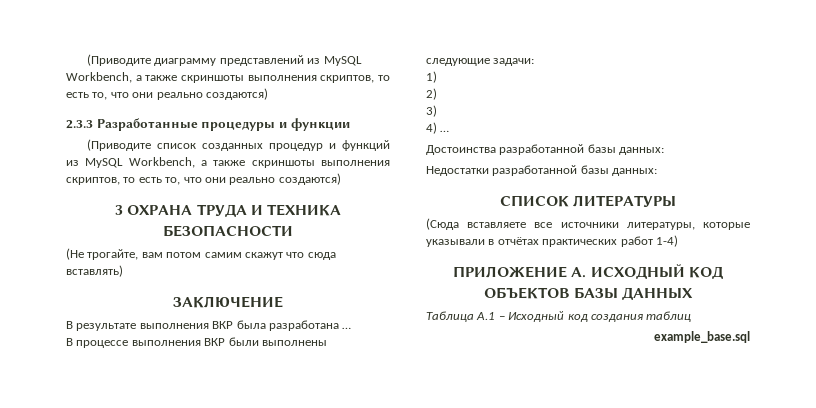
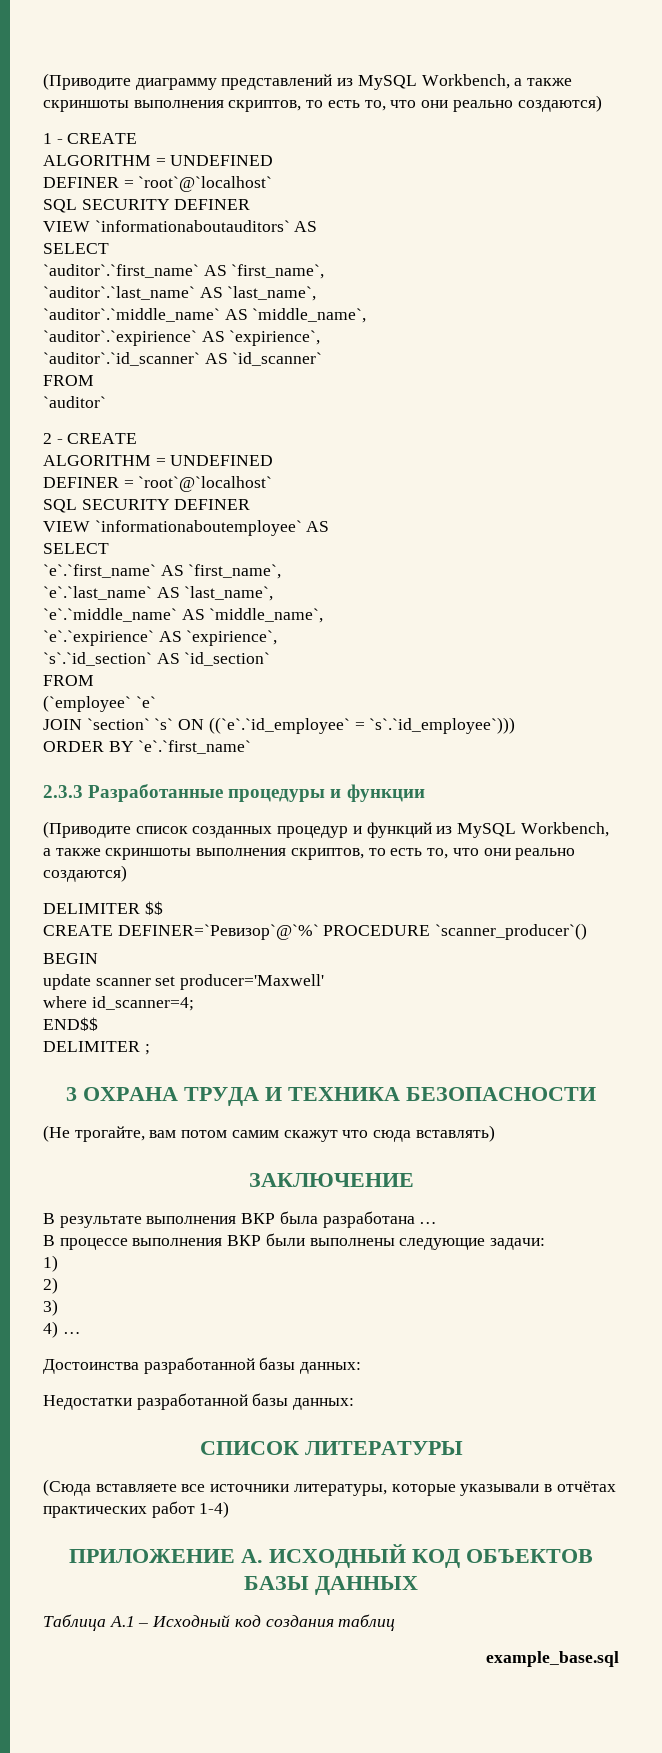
(268, 94) none -> [43,133,138,144] [43,155,274,166] [43,176,273,192] [43,199,251,213] [43,220,318,232] [43,243,109,254] [43,264,325,279] [43,286,317,301] [43,308,367,323] [43,330,321,346] [43,352,323,366] [43,375,94,386] [43,396,106,408] [43,433,138,444] [43,455,274,466] [43,476,273,492] [43,499,251,513] [43,520,330,536] [43,543,109,554] [43,564,282,579] [43,586,274,601] [43,608,324,623] [43,630,278,646] [43,652,271,666] [43,675,94,686] [43,695,156,712] [43,717,516,734] [43,740,252,754] // 1 - CREATE // ALGORITHM = UNDEFINED // DEFINER = `root`@`localhost` // SQL SECURITY DEFINER // VIEW `informationaboutauditors` AS // SELECT // `auditor`.`first_name` AS `first_name`, // `auditor`.`last_name` AS `last_name`, // `auditor`.`middle_name` AS `middle_name`, // `auditor`.`expirience` AS `expirience`, // `auditor`.`id_scanner` AS `id_scanner` // FROM // `auditor` // 2 - CREATE // ALGORITHM = UNDEFINED // DEFINER = `root`@`localhost` // SQL SECURITY DEFINER // VIEW `informationaboutemployee` AS // SELECT // `e`.`first_name` AS `first_name`, // `e`.`last_name` AS `last_name`, // `e`.`middle_name` AS `middle_name`, // `e`.`expirience` AS `expirience`, // `s`.`id_section` AS `id_section` // FROM // (`employee` `e` // JOIN `section` `s` ON ((`e`.`id_employee` = `s`.`id_employee`))) // ORDER BY `e`.`first_name`
(341, 179) none -> [43,901,163,915] [43,923,588,940] [43,953,98,964] [43,974,325,990] [43,996,194,1011] [43,1017,98,1031] [43,1041,150,1055] // DELIMITER $$ // CREATE DEFINER=`Ревизор`@`%` PROCEDURE `scanner_producer`() // BEGIN // update scanner set producer='Maxwell' // where id_scanner=4; // END$$ // DELIMITER ;

